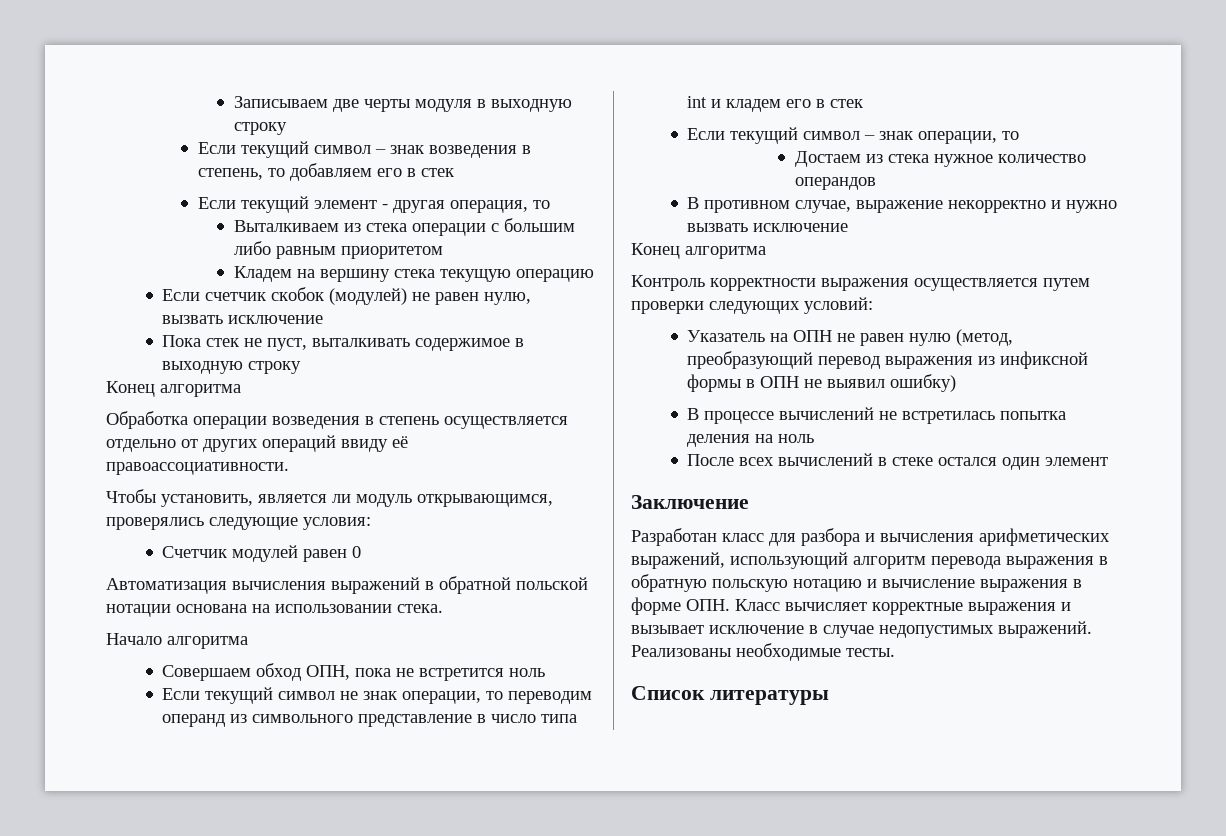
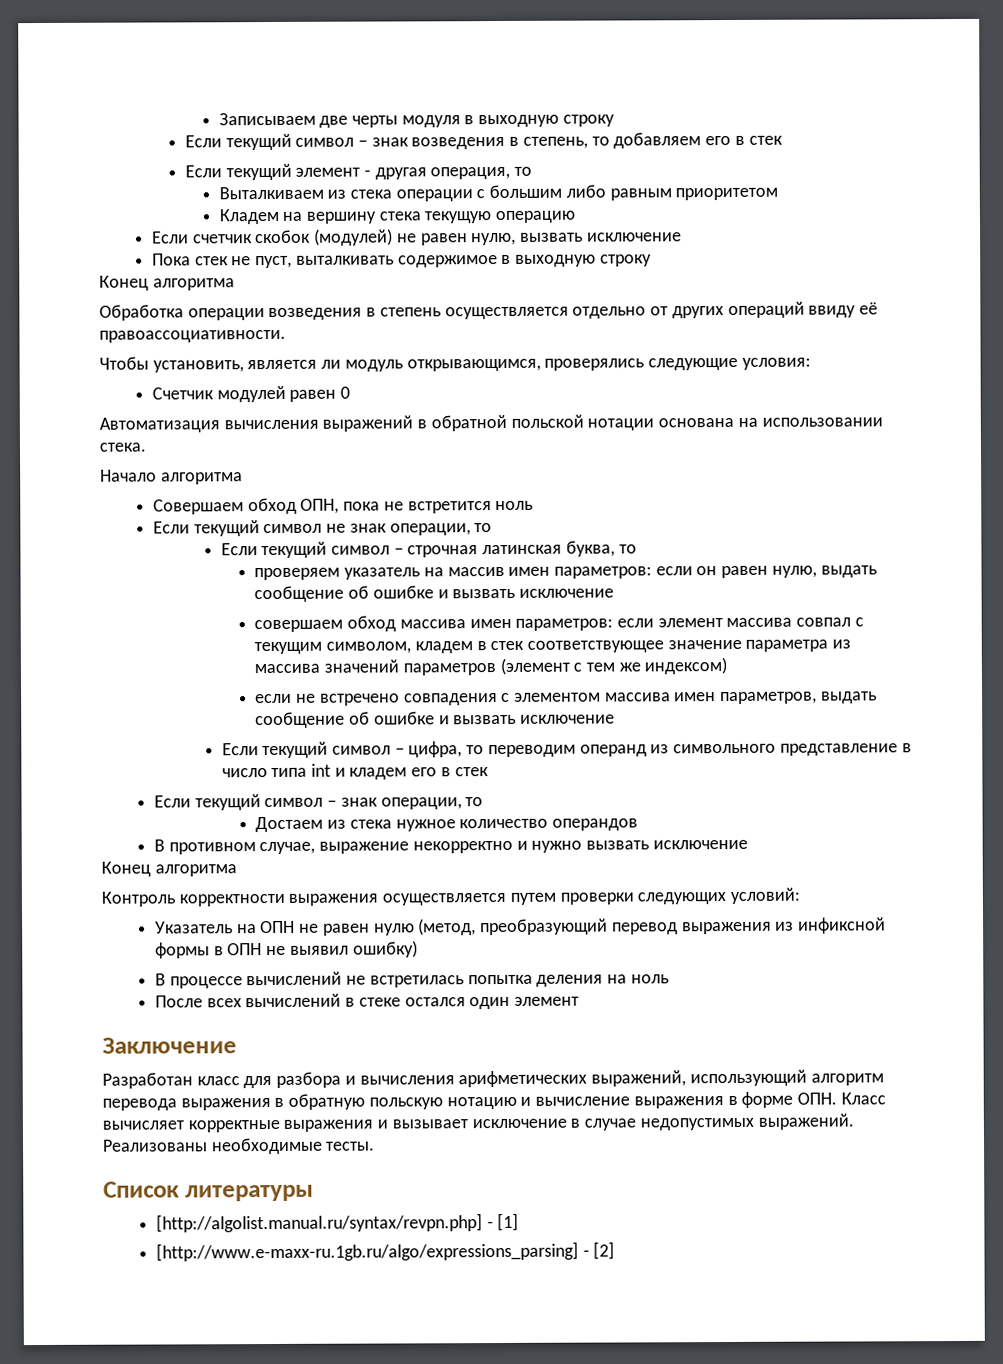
(504, 695) none -> [220,540,637,559] [254,565,877,581] [254,585,614,603] [254,615,864,633] [254,639,852,655] [254,657,728,676] [255,691,877,706] [255,711,615,729] [221,741,485,759] // Если текущий символ – строчная латинская буква, то // проверяем указатель на массив имен параметров: если он равен нулю, выдать сообщение об ошибке и вызвать исключение // совершаем обход массива имен параметров: если элемент массива совпал с текущим символом, кладем в стек соответствующее значение параметра из массива значений параметров (элемент с тем же индексом) // если не встречено совпадения с элементом массива имен параметров, выдать сообщение об ошибке и вызвать исключение // Если текущий символ – цифра, то
(829, 697) none -> [156,1212,520,1233] [156,1241,616,1262] // [http://algolist.manual.ru/syntax/revpn.php] - [1] // [http://www.e-maxx-ru.1gb.ru/algo/expressions_parsing] - [2]

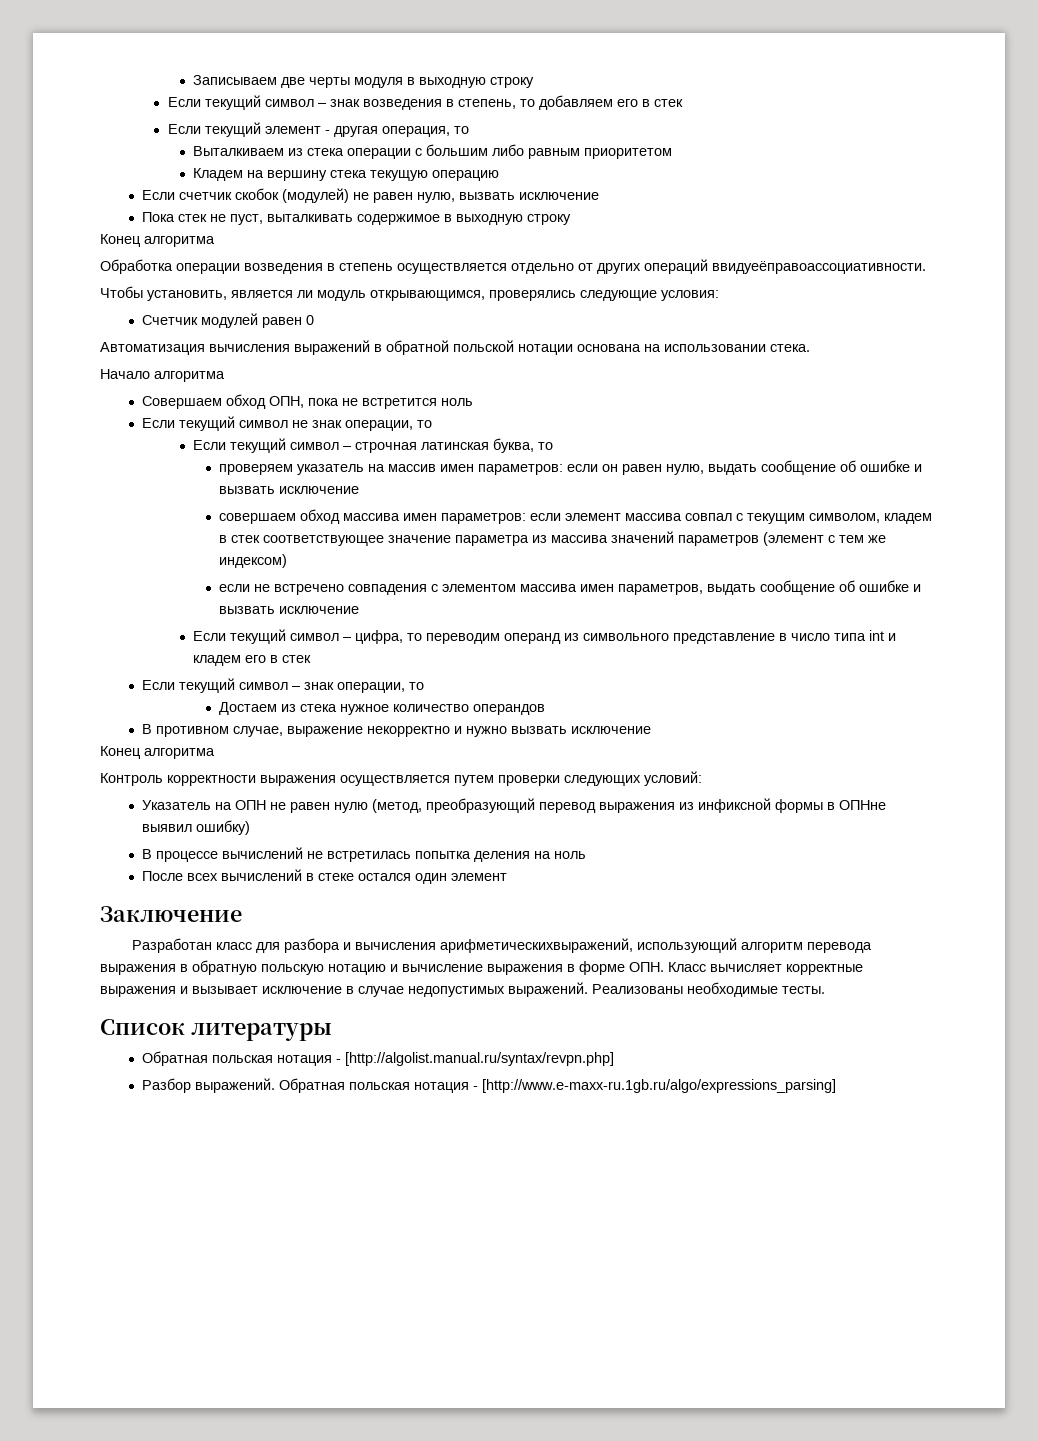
[808,302,878,318] [99,329,286,343] ввиду её правоассоциативности. -> [712,261,926,274] ввидуеёправоассоциативности.
[227,943,287,956] ОПН не -> [838,800,886,810] ОПНне
[458,1070,687,1088] арифметических выражений, -> [440,938,634,953] арифметическихвыражений,
[156,1212,520,1233] [156,1241,616,1262] [http://algolist.manual.ru/syntax/revpn.php] - [1] // [http://www.e-maxx-ru.1gb.ru/algo/expressions_parsing] - [2] -> [141,1051,614,1066] [141,1078,836,1093] Обратная польская нотация - [http://algolist.manual.ru/syntax/revpn.php] // Разбор выражений. Обратная польская нотация - [http://www.e-maxx-ru.1gb.ru/algo/expressions_parsing]

